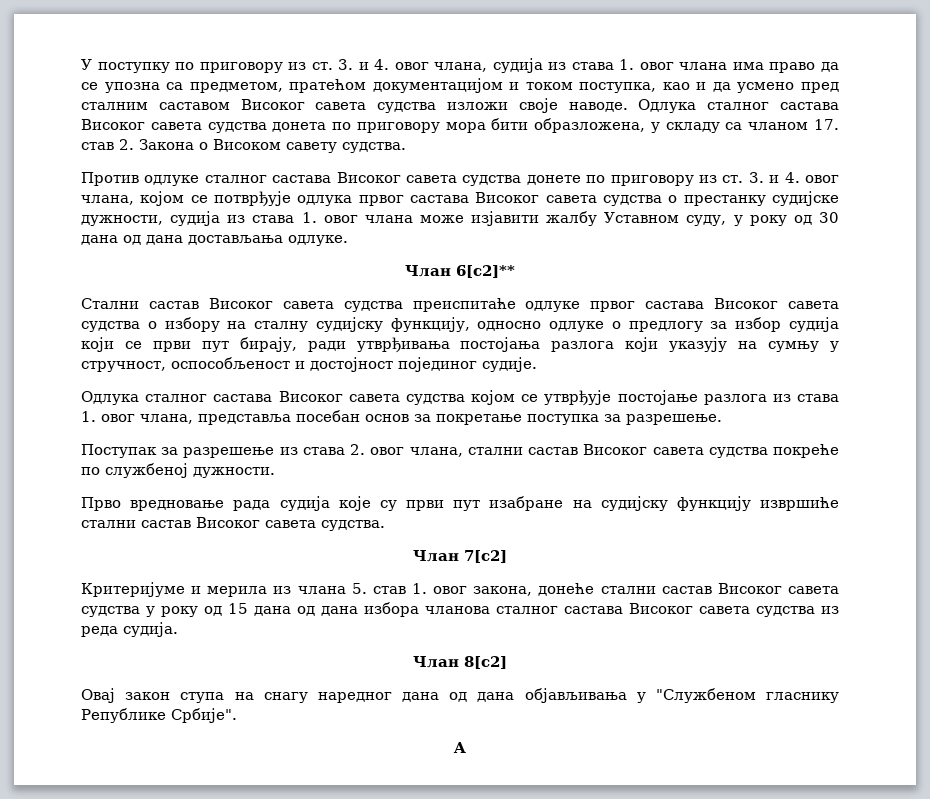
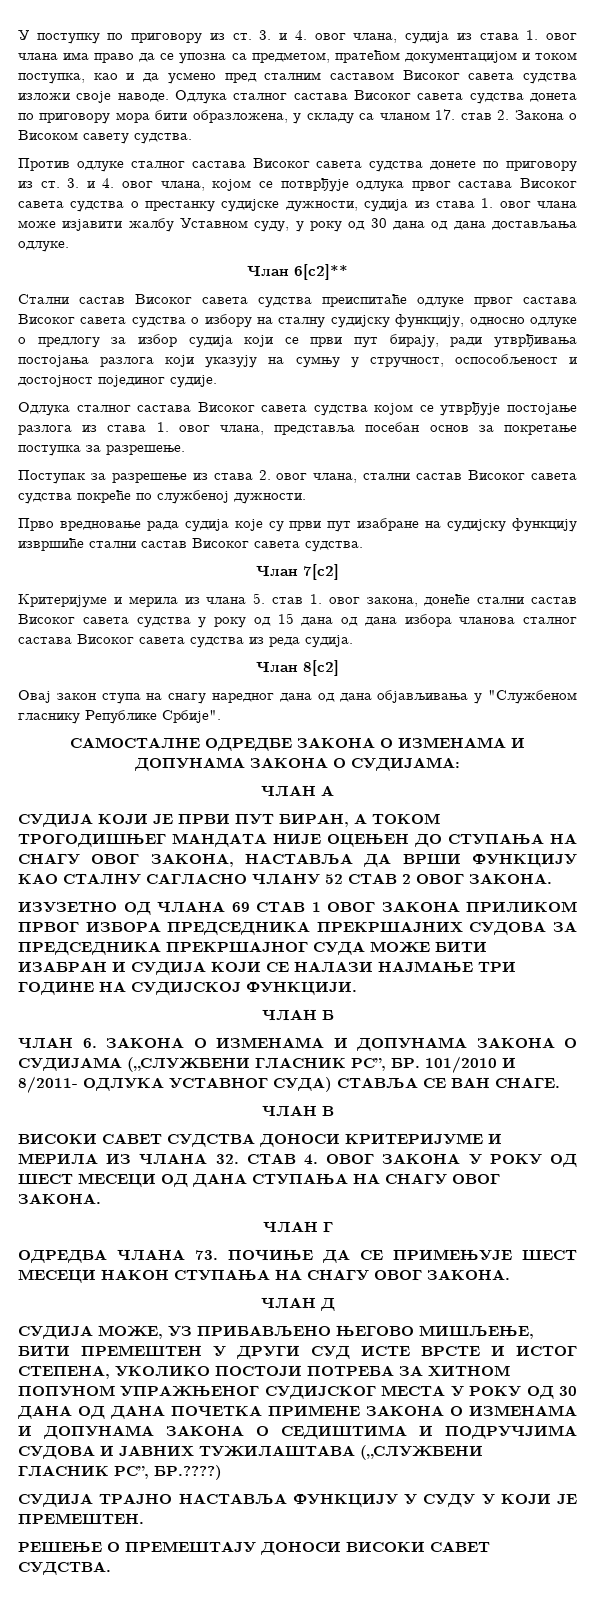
[453,742,466,753] A -> [70,737,525,751] [134,757,460,771] [261,785,334,797] [18,813,440,827] [18,833,577,847] [18,853,577,867] [18,873,552,885] [18,901,577,915] [18,921,578,935] [18,941,487,955] [18,961,516,975] [18,981,357,995] [261,1009,334,1021] [18,1037,577,1051] [18,1056,516,1073] [18,1076,560,1093] [261,1105,334,1117] [18,1133,502,1147] [18,1153,577,1167] [18,1173,500,1187] [18,1193,101,1204] [262,1221,333,1233] [18,1249,577,1263] [18,1269,510,1283] [260,1297,335,1311] [18,1325,534,1339] [18,1345,577,1359] [18,1365,510,1379] [18,1385,578,1399] [17,1405,577,1419] [18,1425,577,1439] [18,1445,483,1460] [18,1465,222,1480] [18,1493,577,1507] [18,1513,144,1525] [18,1541,490,1555] [18,1561,111,1575] САМОСТАЛНЕ ОДРЕДБЕ ЗАКОНА О ИЗМЕНАМА И ДОПУНАМА ЗАКОНА О СУДИЈАМА: // ЧЛАН А // СУДИЈА КОЈИ ЈЕ ПРВИ ПУТ БИРАН, А ТОКОМ ТРОГОДИШЊЕГ МАНДАТА НИЈЕ ОЦЕЊЕН ДО СТУПАЊА НА СНАГУ ОВОГ ЗАКОНА, НАСТАВЉА ДА ВРШИ ФУНКЦИЈУ КАО СТАЛНУ САГЛАСНО ЧЛАНУ 52 СТАВ 2 ОВОГ ЗАКОНА. // ИЗУЗЕТНО ОД ЧЛАНА 69 СТАВ 1 ОВОГ ЗАКОНА ПРИЛИКОМ ПРВОГ ИЗБОРА ПРЕДСЕДНИКА ПРЕКРШАЈНИХ СУДОВА ЗА ПРЕДСЕДНИКА ПРЕКРШАЈНОГ СУДА МОЖЕ БИТИ ИЗАБРАН И СУДИЈА КОЈИ СЕ НАЛАЗИ НАЈМАЊЕ ТРИ ГОДИНЕ НА СУДИЈСКОЈ ФУНКЦИЈИ. // ЧЛАН Б // ЧЛАН 6. ЗАКОНА О ИЗМЕНАМА И ДОПУНАМА ЗАКОНА О СУДИЈАМА („СЛУЖБЕНИ ГЛАСНИК РС”, БР. 101/2010 И 8/2011- ОДЛУКА УСТАВНОГ СУДА) СТАВЉА СЕ ВАН СНАГЕ. // ЧЛАН В // ВИСОКИ САВЕТ СУДСТВА ДОНОСИ КРИТЕРИЈУМЕ И МЕРИЛА ИЗ ЧЛАНА 32. СТАВ 4. ОВОГ ЗАКОНА У РОКУ ОД ШЕСТ МЕСЕЦИ ОД ДАНА СТУПАЊА НА СНАГУ ОВОГ ЗАКОНА. // ЧЛАН Г // ОДРЕДБА ЧЛАНА 73. ПОЧИЊЕ ДА СЕ ПРИМЕЊУЈЕ ШЕСТ МЕСЕЦИ НАКОН СТУПАЊА НА СНАГУ ОВОГ ЗАКОНА. // ЧЛАН Д // СУДИЈА МОЖЕ, УЗ ПРИБАВЉЕНО ЊЕГОВО МИШЉЕЊЕ, БИТИ ПРЕМЕШТЕН У ДРУГИ СУД ИСТЕ ВРСТЕ И ИСТОГ СТЕПЕНА, УКОЛИКО ПОСТОЈИ ПОТРЕБА ЗА ХИТНОМ ПОПУНОМ УПРАЖЊЕНОГ СУДИЈСКОГ МЕСТА У РОКУ ОД 30 ДАНА ОД ДАНА ПОЧЕТКА ПРИМЕНЕ ЗАКОНА О ИЗМЕНАМА И ДОПУНАМА ЗАКОНА О СЕДИШТИМА И ПОДРУЧЈИМА СУДОВА И ЈАВНИХ ТУЖИЛАШТАВА („СЛУЖБЕНИ ГЛАСНИК РС”, БР.????) // СУДИЈА ТРАЈНО НАСТАВЉА ФУНКЦИЈУ У СУДУ У КОЈИ ЈЕ ПРЕМЕШТЕН. // РЕШЕЊЕ О ПРЕМЕШТАЈУ ДОНОСИ ВИСОКИ САВЕТ СУДСТВА.

